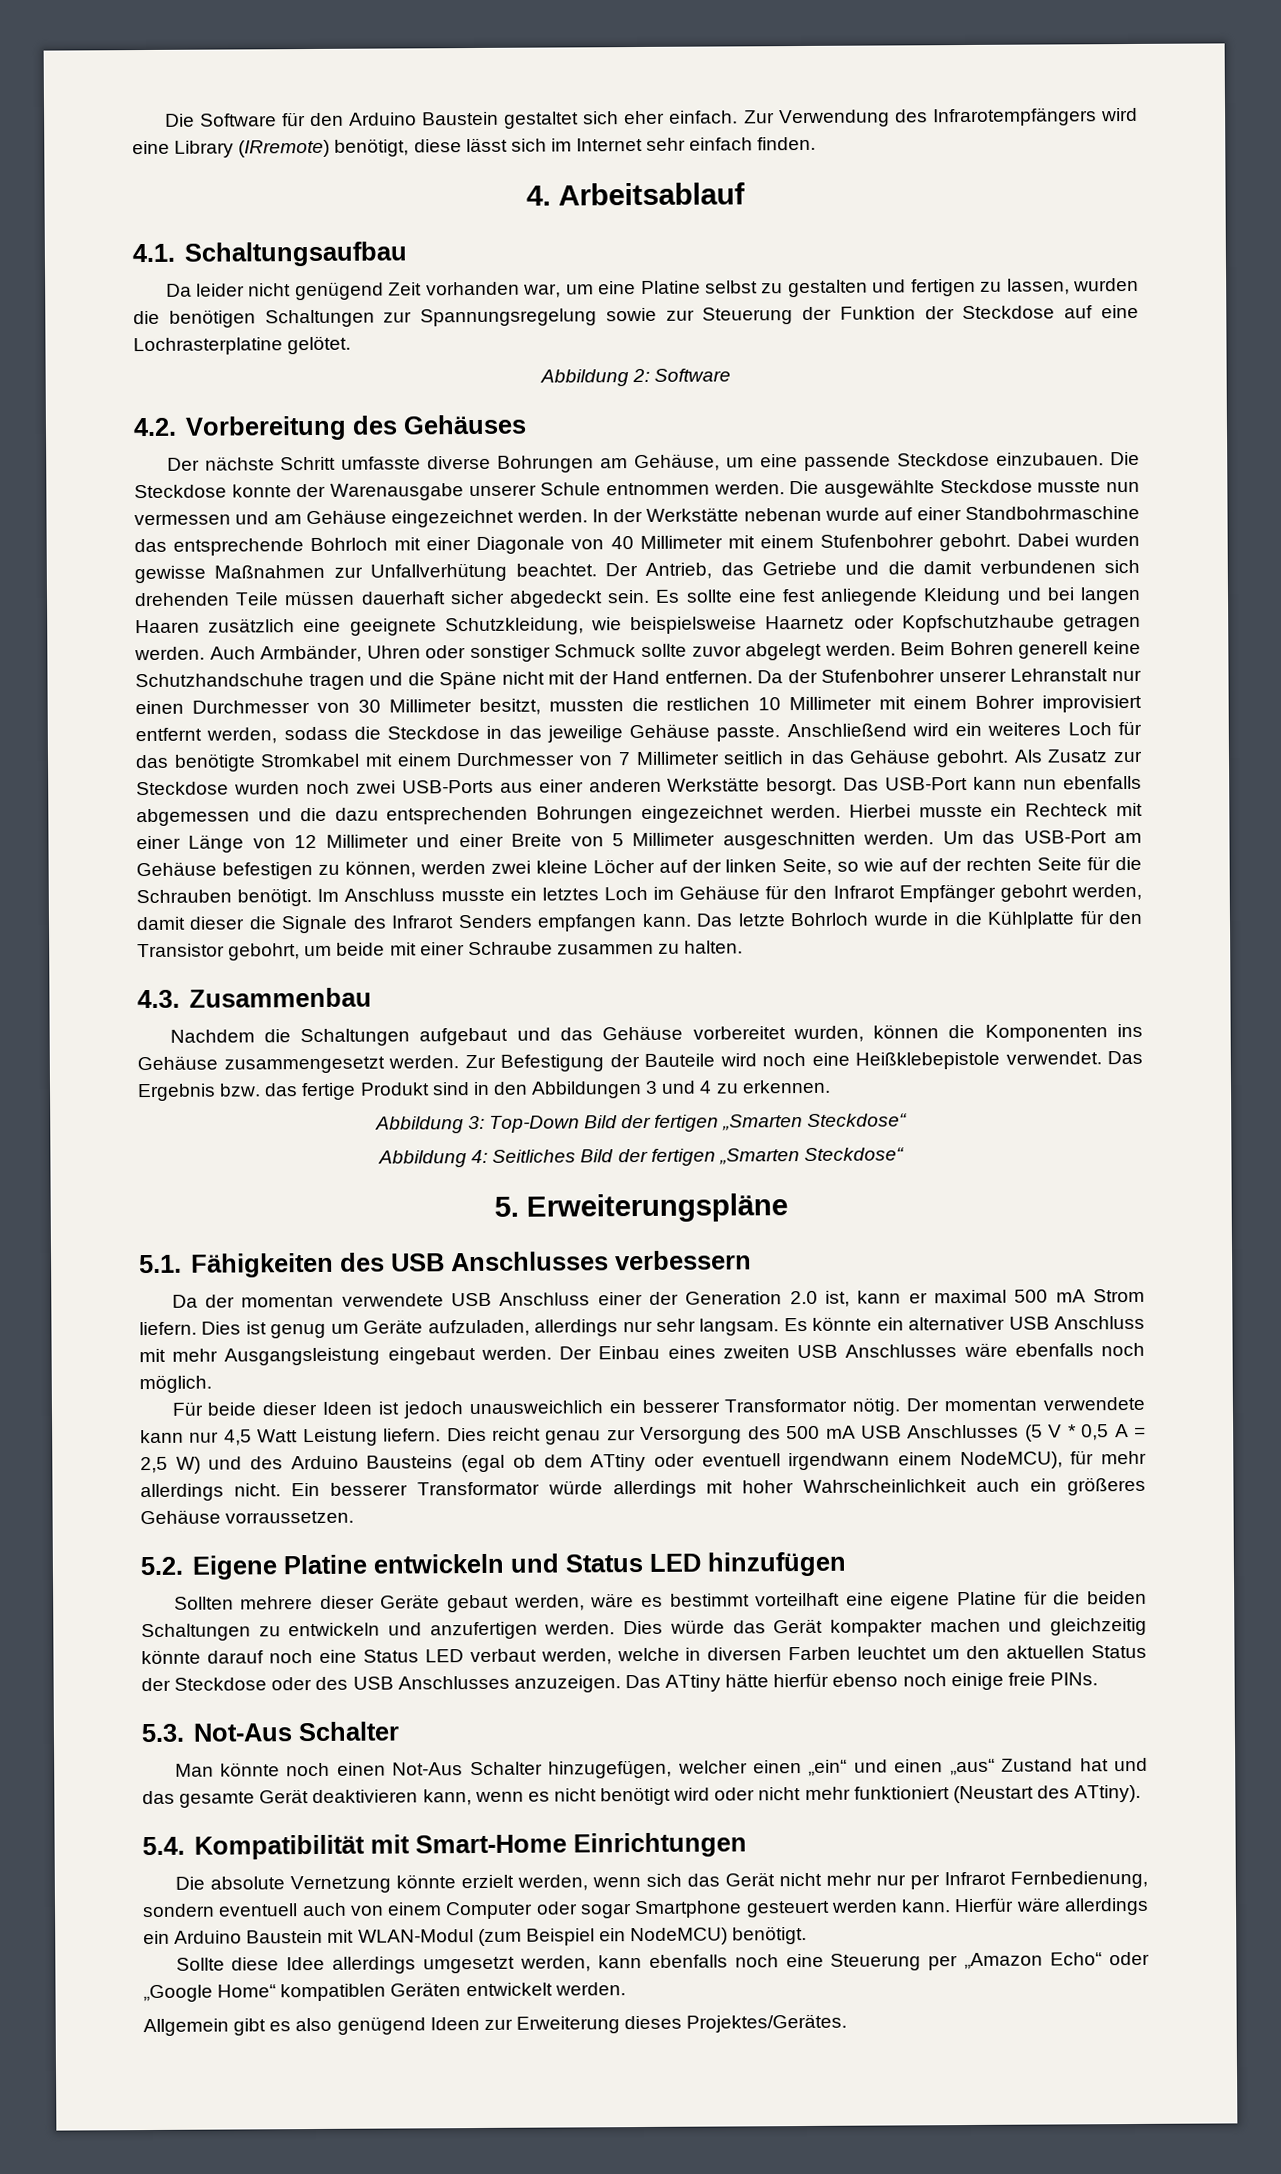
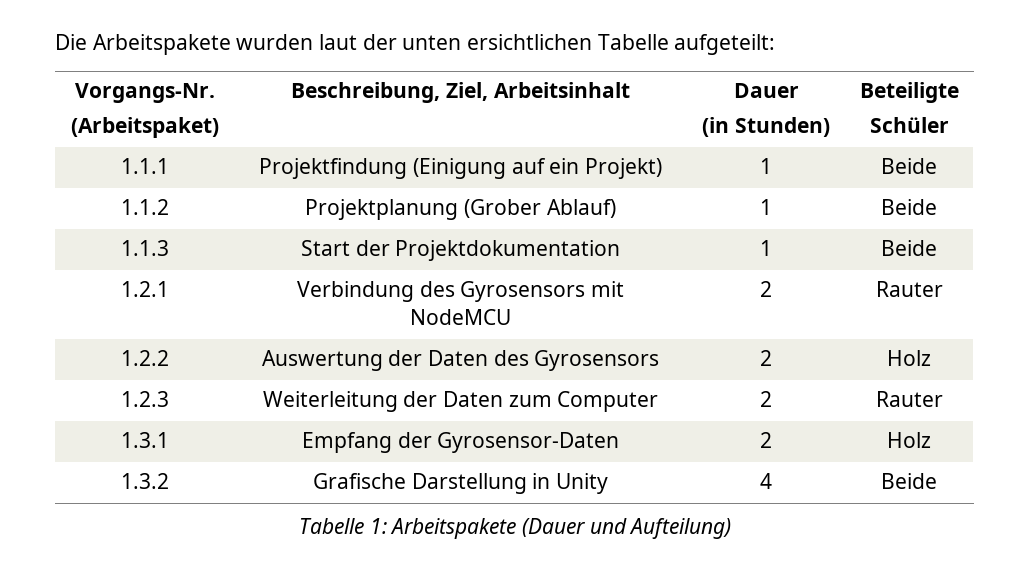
[164,107,1138,129] [132,136,817,158] [525,182,745,206] [132,241,407,267] [165,277,1139,301] [133,304,1139,328] [133,335,352,356] [539,368,732,387] [133,414,527,441] [166,451,1140,473] [134,479,1140,501] [134,505,1140,528] [134,532,1140,556] [134,559,1140,584] [134,586,1142,608] [135,614,1142,636] [134,640,1141,663] [135,668,1142,691] [135,694,1143,715] [135,720,1142,744] [135,749,1143,772] [136,775,1143,796] [136,802,1144,827] [136,830,1142,853] [136,856,1142,880] [136,883,1142,907] [136,910,1144,934] [137,940,744,961] [137,987,372,1009] [169,1023,1143,1047] [137,1050,1143,1074] [137,1079,831,1102] [374,1113,909,1134] [378,1147,905,1168] [494,1193,788,1223] [139,1250,752,1278] [171,1288,1145,1308] [139,1315,1145,1339] [139,1342,1146,1366] [139,1374,212,1394] [171,1396,1145,1419] [140,1424,1147,1447] [140,1450,1147,1474] [140,1476,1146,1502] [140,1509,355,1525] [140,1551,846,1580] [173,1590,1147,1613] [141,1617,1148,1642] [141,1644,1147,1665] [141,1672,1098,1693] [141,1721,399,1743] [174,1757,1149,1779] [142,1784,1142,1808] [142,1832,747,1860] [174,1870,1149,1894] [142,1897,1150,1920] [143,1925,808,1947] [175,1951,1151,1974] [143,1982,626,2003] [143,2013,848,2037] Die Software für den Arduino Baustein gestaltet sich eher einfach. Zur Verwendung des Infrarotempfängers wird eine Library (IRremote) benötigt, diese lässt sich im Internet sehr einfach finden. // 4. Arbeitsablauf // 4.1. Schaltungsaufbau // Da leider nicht genügend Zeit vorhanden war, um eine Platine selbst zu gestalten und fertigen zu lassen, wurden die benötigen Schaltungen zur Spannungsregelung sowie zur Steuerung der Funktion der Steckdose auf eine Lochrasterplatine gelötet. // Abbildung 2: Software // 4.2. Vorbereitung des Gehäuses // Der nächste Schritt umfasste diverse Bohrungen am Gehäuse, um eine passende Steckdose einzubauen. Die Steckdose konnte der Warenausgabe unserer Schule entnommen werden. Die ausgewählte Steckdose musste nun vermessen und am Gehäuse eingezeichnet werden. In der Werkstätte nebenan wurde auf einer Standbohrmaschine das entsprechende Bohrloch mit einer Diagonale von 40 Millimeter mit einem Stufenbohrer gebohrt. Dabei wurden gewisse Maßnahmen zur Unfallverhütung beachtet. Der Antrieb, das Getriebe und die damit verbundenen sich drehenden Teile müssen dauerhaft sicher abgedeckt sein. Es sollte eine fest anliegende Kleidung und bei langen Haaren zusätzlich eine geeignete Schutzkleidung, wie beispielsweise Haarnetz oder Kopfschutzhaube getragen werden. Auch Armbänder, Uhren oder sonstiger Schmuck sollte zuvor abgelegt werden. Beim Bohren generell keine Schutzhandschuhe tragen und die Späne nicht mit der Hand entfernen. Da der Stufenbohrer unserer Lehranstalt nur einen Durchmesser von 30 Millimeter besitzt, mussten die restlichen 10 Millimeter mit einem Bohrer improvisiert entfernt werden, sodass die Steckdose in das jeweilige Gehäuse passte. Anschließend wird ein weiteres Loch für das benötigte Stromkabel mit einem Durchmesser von 7 Millimeter seitlich in das Gehäuse gebohrt. Als Zusatz zur Steckdose wurden noch zwei USB-Ports aus einer anderen Werkstätte besorgt. Das USB-Port kann nun ebenfalls abgemessen und die dazu entsprechenden Bohrungen eingezeichnet werden. Hierbei musste ein Rechteck mit einer Länge von 12 Millimeter und einer Breite von 5 Millimeter ausgeschnitten werden. Um das USB-Port am Gehäuse befestigen zu können, werden zwei kleine Löcher auf der linken Seite, so wie auf der rechten Seite für die Schrauben benötigt. Im Anschluss musste ein letztes Loch im Gehäuse für den Infrarot Empfänger gebohrt werden, damit dieser die Signale des Infrarot Senders empfangen kann. Das letzte Bohrloch wurde in die Kühlplatte für den Transistor gebohrt, um beide mit einer Schraube zusammen zu halten. // 4.3. Zusammenbau // Nachdem die Schaltungen aufgebaut und das Gehäuse vorbereitet wurden, können die Komponenten ins Gehäuse zusammengesetzt werden. Zur Befestigung der Bauteile wird noch eine Heißklebepistole verwendet. Das Ergebnis bzw. das fertige Produkt sind in den Abbildungen 3 und 4 zu erkennen. // Abbildung 3: Top-Down Bild der fertigen „Smarten Steckdose“ // Abbildung 4: Seitliches Bild der fertigen „Smarten Steckdose“ // 5. Erweiterungspläne // 5.1. Fähigkeiten des USB Anschlusses verbessern // Da der momentan verwendete USB Anschluss einer der Generation 2.0 ist, kann er maximal 500 mA Strom liefern. Dies ist genug um Geräte aufzuladen, allerdings nur sehr langsam. Es könnte ein alternativer USB Anschluss mit mehr Ausgangsleistung eingebaut werden. Der Einbau eines zweiten USB Anschlusses wäre ebenfalls noch möglich. // Für beide dieser Ideen ist jedoch unausweichlich ein besserer Transformator nötig. Der momentan verwendete kann nur 4,5 Watt Leistung liefern. Dies reicht genau zur Versorgung des 500 mA USB Anschlusses (5 V * 0,5 A = 2,5 W) und des Arduino Bausteins (egal ob dem ATtiny oder eventuell irgendwann einem NodeMCU), für mehr allerdings nicht. Ein besserer Transformator würde allerdings mit hoher Wahrscheinlichkeit auch ein größeres Gehäuse vorraussetzen. // 5.2. Eigene Platine entwickeln und Status LED hinzufügen // Sollten mehrere dieser Geräte gebaut werden, wäre es bestimmt vorteilhaft eine eigene Platine für die beiden Schaltungen zu entwickeln und anzufertigen werden. Dies würde das Gerät kompakter machen und gleichzeitig könnte darauf noch eine Status LED verbaut werden, welche in diversen Farben leuchtet um den aktuellen Status der Steckdose oder des USB Anschlusses anzuzeigen. Das ATtiny hätte hierfür ebenso noch einige freie PINs. // 5.3. Not-Aus Schalter // Man könnte noch einen Not-Aus Schalter hinzugefügen, welcher einen „ein“ und einen „aus“ Zustand hat und das gesamte Gerät deaktivieren kann, wenn es nicht benötigt wird oder nicht mehr funktioniert (Neustart des ATtiny). // 5.4. Kompatibilität mit Smart-Home Einrichtungen // Die absolute Vernetzung könnte erzielt werden, wenn sich das Gerät nicht mehr nur per Infrarot Fernbedienung, sondern eventuell auch von einem Computer oder sogar Smartphone gesteuert werden kann. Hierfür wäre allerdings ein Arduino Baustein mit WLAN-Modul (zum Beispiel ein NodeMCU) benötigt. // Sollte diese Idee allerdings umgesetzt werden, kann ebenfalls noch eine Steuerung per „Amazon Echo“ oder „Google Home“ kompatiblen Geräten entwickelt werden. // Allgemein gibt es also genügend Ideen zur Erweiterung dieses Projektes/Gerätes. -> [55,34,776,55] [74,83,215,103] [70,117,219,138] [291,82,630,103] [733,83,799,98] [702,117,830,137] [859,82,959,103] [869,117,949,133] [120,158,169,174] [259,158,662,179] [760,158,772,174] [881,158,937,174] [120,199,169,215] [305,199,616,220] [760,199,772,215] [881,199,937,215] [120,240,169,256] [300,240,621,261] [760,240,772,256] [881,240,937,256] [120,281,169,297] [296,281,625,302] [410,309,512,325] [760,281,772,297] [875,281,943,297] [120,350,169,366] [261,350,660,371] [760,350,772,366] [887,350,931,366] [120,391,169,407] [262,391,659,412] [760,391,772,407] [875,391,943,407] [120,432,169,448] [301,432,620,453] [760,432,772,448] [887,432,931,448] [120,473,169,489] [312,473,609,494] [760,473,772,489] [881,473,937,489] [298,518,732,539] Die Arbeitspakete wurden laut der unten ersichtlichen Tabelle aufgeteilt: // Vorgangs-Nr. // (Arbeitspaket) | Beschreibung, Ziel, Arbeitsinhalt | Dauer // (in Stunden) | Beteiligte // Schüler // 1.1.1 | Projektfindung (Einigung auf ein Projekt) | 1 | Beide // 1.1.2 | Projektplanung (Grober Ablauf) | 1 | Beide // 1.1.3 | Start der Projektdokumentation | 1 | Beide // 1.2.1 | Verbindung des Gyrosensors mit NodeMCU | 2 | Rauter // 1.2.2 | Auswertung der Daten des Gyrosensors | 2 | Holz // 1.2.3 | Weiterleitung der Daten zum Computer | 2 | Rauter // 1.3.1 | Empfang der Gyrosensor-Daten | 2 | Holz // 1.3.2 | Grafische Darstellung in Unity | 4 | Beide // Tabelle 1: Arbeitspakete (Dauer und Aufteilung)

